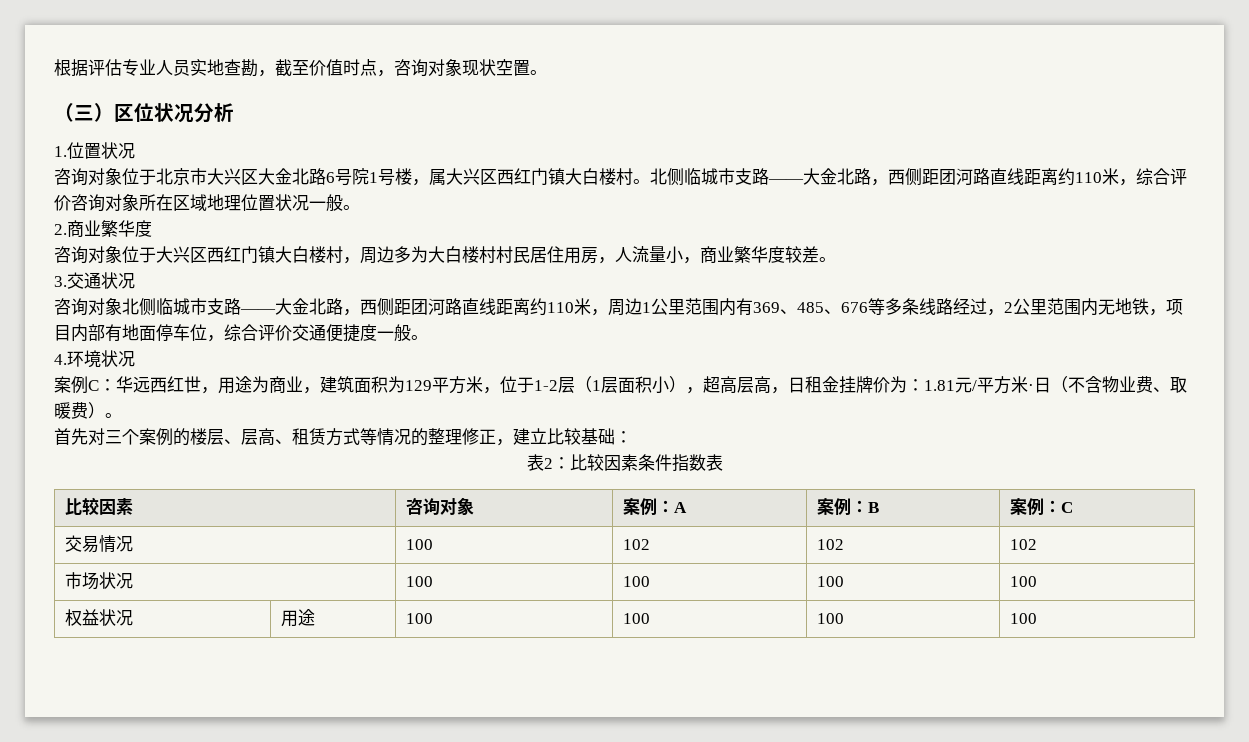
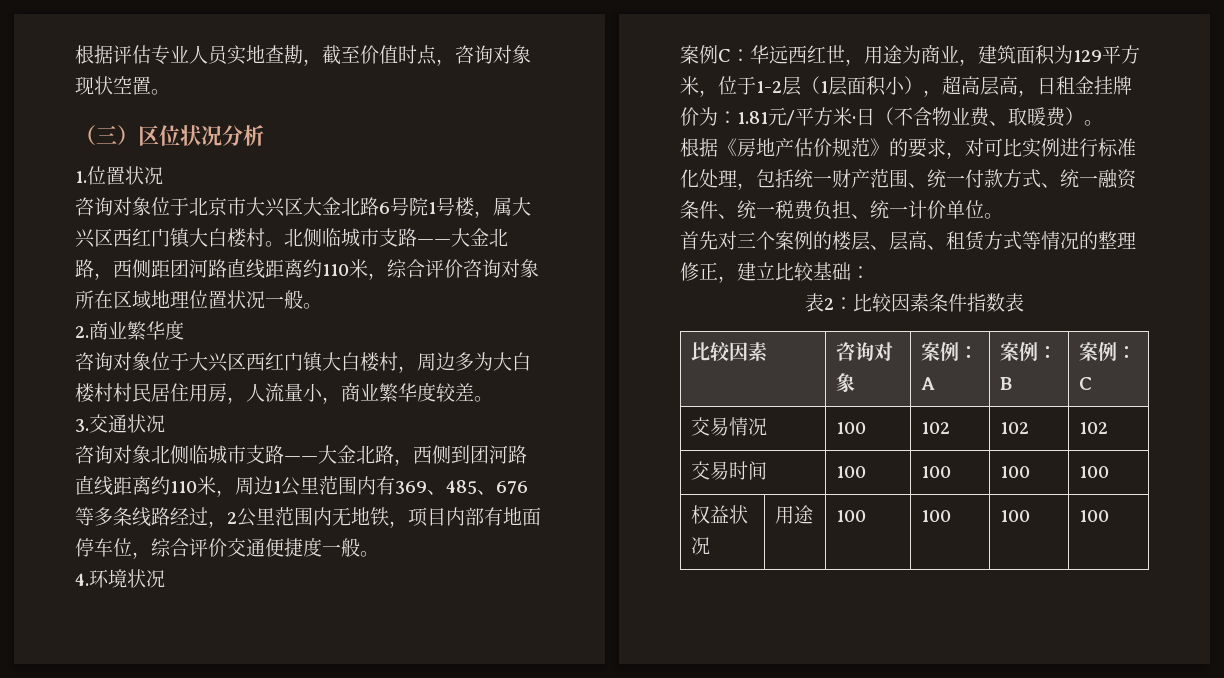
[394,299,411,315] 距 -> [451,445,470,464] 到
(122, 415) none -> [680,138,1136,159] [680,169,1137,190] [680,200,1003,220] // 根据《房地产估价规范》的要求，对可比实例进行标准化处理，包括统一财产范围、统一付款方式、统一融资条件、统一税费负担、统一计价单位。
[65,572,134,590] 市场状况 -> [690,461,767,480] 交易时间

